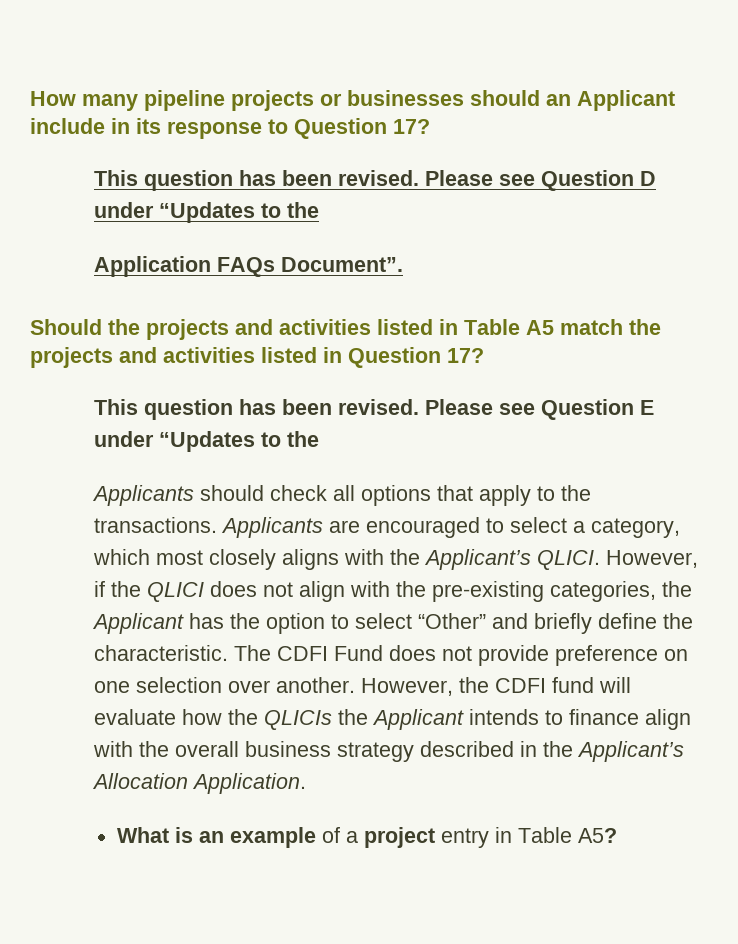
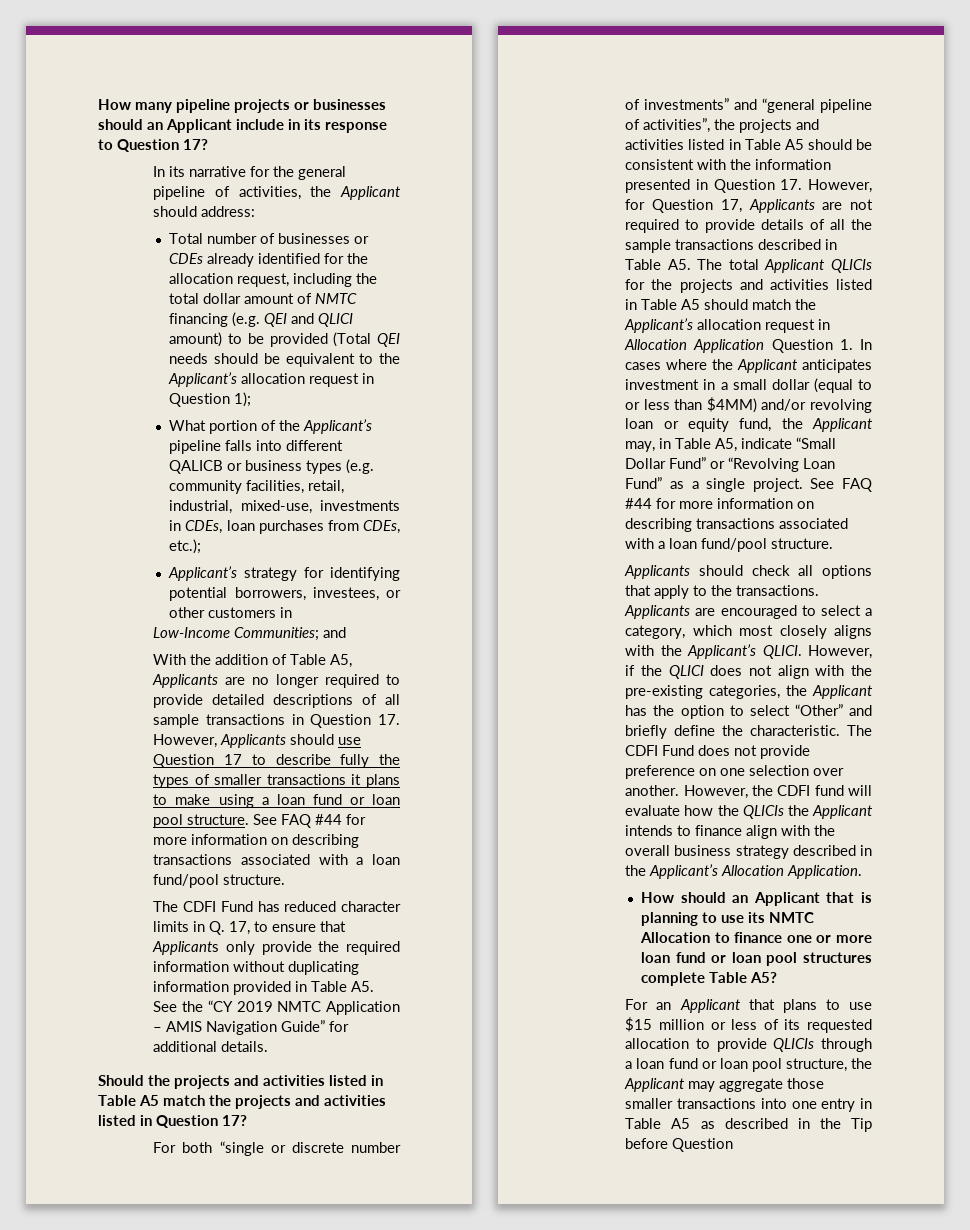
[93,170,656,191] [93,202,319,223] [93,256,403,277] This question has been revised. Please see Question D under “Updates to the // Application FAQs Document”. -> [153,166,347,180] [153,186,401,200] [153,206,256,217] [169,233,370,244] [169,253,369,267] [169,273,378,287] [169,293,358,304] [169,312,354,327] [169,332,400,347] [169,353,400,367] [168,372,375,387] [169,392,252,407] [169,419,373,434] [169,440,344,454] [169,459,375,474] [169,480,345,494] [169,500,400,514] [169,520,400,534] [169,539,202,554] [168,566,400,581] [169,587,401,601] [169,607,293,618] [153,627,347,641] [153,654,353,668] [152,674,400,688] [153,694,400,708] [153,714,400,728] [153,734,362,748] [153,754,401,768] [153,774,400,788] [153,794,400,808] [153,814,367,828] [153,834,360,848] [153,854,400,865] [153,874,286,888] [153,901,401,912] [153,921,347,935] [152,941,400,955] [153,961,360,975] [153,981,375,995] [153,1000,400,1015] [153,1020,350,1035] [153,1041,269,1052] In its narrative for the general pipeline of activities, the Applicant should address: // Total number of businesses or CDEs already identified for the allocation request, including the total dollar amount of NMTC financing (e.g. QEI and QLICI amount) to be provided (Total QEI needs should be equivalent to the Applicant’s allocation request in Question 1); // What portion of the Applicant’s pipeline falls into different QALICB or business types (e.g. community facilities, retail, industrial, mixed-use, investments in CDEs, loan purchases from CDEs, etc.); // Applicant’s strategy for identifying potential borrowers, investees, or other customers in // Low-Income Communities; and // With the addition of Table A5, Applicants are no longer required to provide detailed descriptions of all sample transactions in Question 17. However, Applicants should use Question 17 to describe fully the types of smaller transactions it plans to make using a loan fund or loan pool structure. See FAQ #44 for more information on describing transactions associated with a loan fund/pool structure. // The CDFI Fund has reduced character limits in Q. 17, to ensure that Applicants only provide the required information without duplicating information provided in Table A5. See the “CY 2019 NMTC Application – AMIS Navigation Guide” for additional details.
[93,399,654,420] [93,431,319,452] This question has been revised. Please see Question E under “Updates to the -> [153,1141,401,1156] [625,98,872,113] [625,118,820,133] [625,139,872,150] [625,159,832,170] [625,179,872,193] [625,199,873,213] [625,219,872,233] [625,239,838,253] [625,259,872,273] [625,279,872,293] [625,299,817,310] [624,318,831,333] [624,339,872,353] [625,359,872,373] [625,378,872,393] [625,397,872,413] [625,418,873,432] [625,437,837,452] [625,457,836,472] [625,477,872,492] [625,498,815,509] [625,518,849,532] [625,538,834,552] For both “single or discrete number of investments” and “general pipeline of activities”, the projects and activities listed in Table A5 should be consistent with the information presented in Question 17. However, for Question 17, Applicants are not required to provide details of all the sample transactions described in Table A5. The total Applicant QLICIs for the projects and activities listed in Table A5 should match the Applicant’s allocation request in Allocation Application Question 1. In cases where the Applicant anticipates investment in a small dollar (equal to or less than $4MM) and/or revolving loan or equity fund, the Applicant may, in Table A5, indicate “Small Dollar Fund” or “Revolving Loan Fund” as a single project. See FAQ #44 for more information on describing transactions associated with a loan fund/pool structure.
[117,827,618,848] What is an example of a project entry in Table A5? -> [641,892,872,906] [641,912,815,926] [640,932,872,943] [641,952,872,966] [641,972,778,986] [625,999,872,1013] [625,1017,872,1033] [625,1038,872,1052] [625,1058,872,1072] [624,1078,825,1092] [625,1098,872,1112] [625,1118,872,1132] [625,1138,734,1152] How should an Applicant that is planning to use its NMTC Allocation to finance one or more loan fund or loan pool structures complete Table A5? // For an Applicant that plans to use $15 million or less of its requested allocation to provide QLICIs through a loan fund or loan pool structure, the Applicant may aggregate those smaller transactions into one entry in Table A5 as described in the Tip before Question

